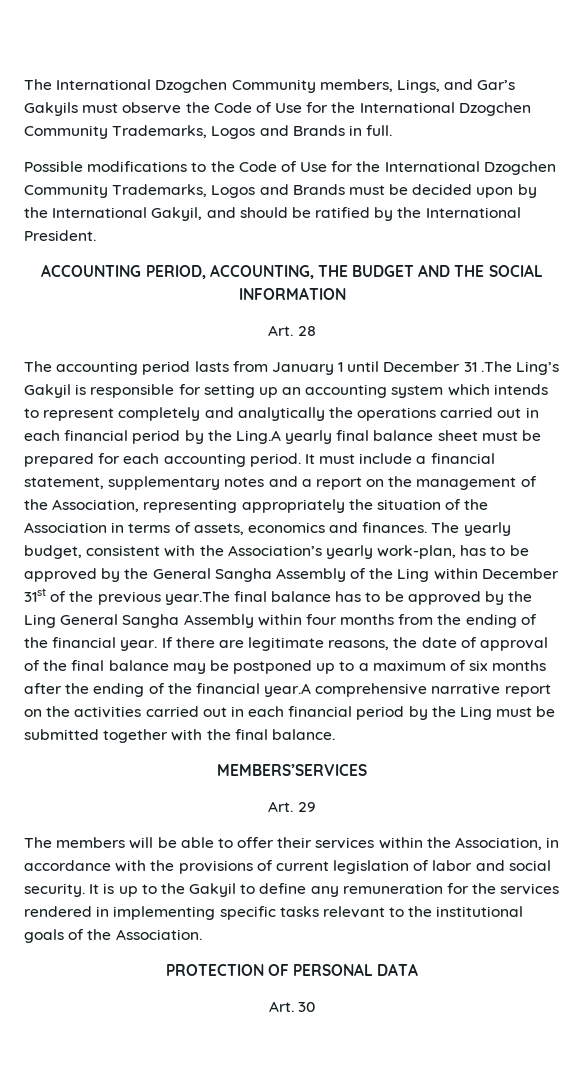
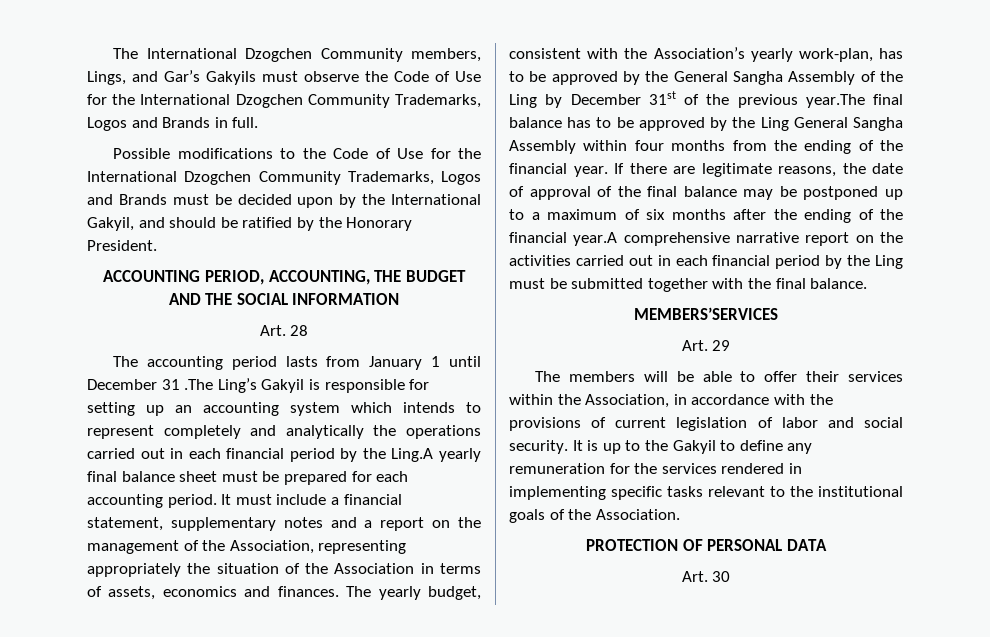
[425,207,521,218] International -> [346,217,413,231] Honorary
[433,568,478,580] within -> [545,94,563,108] by

